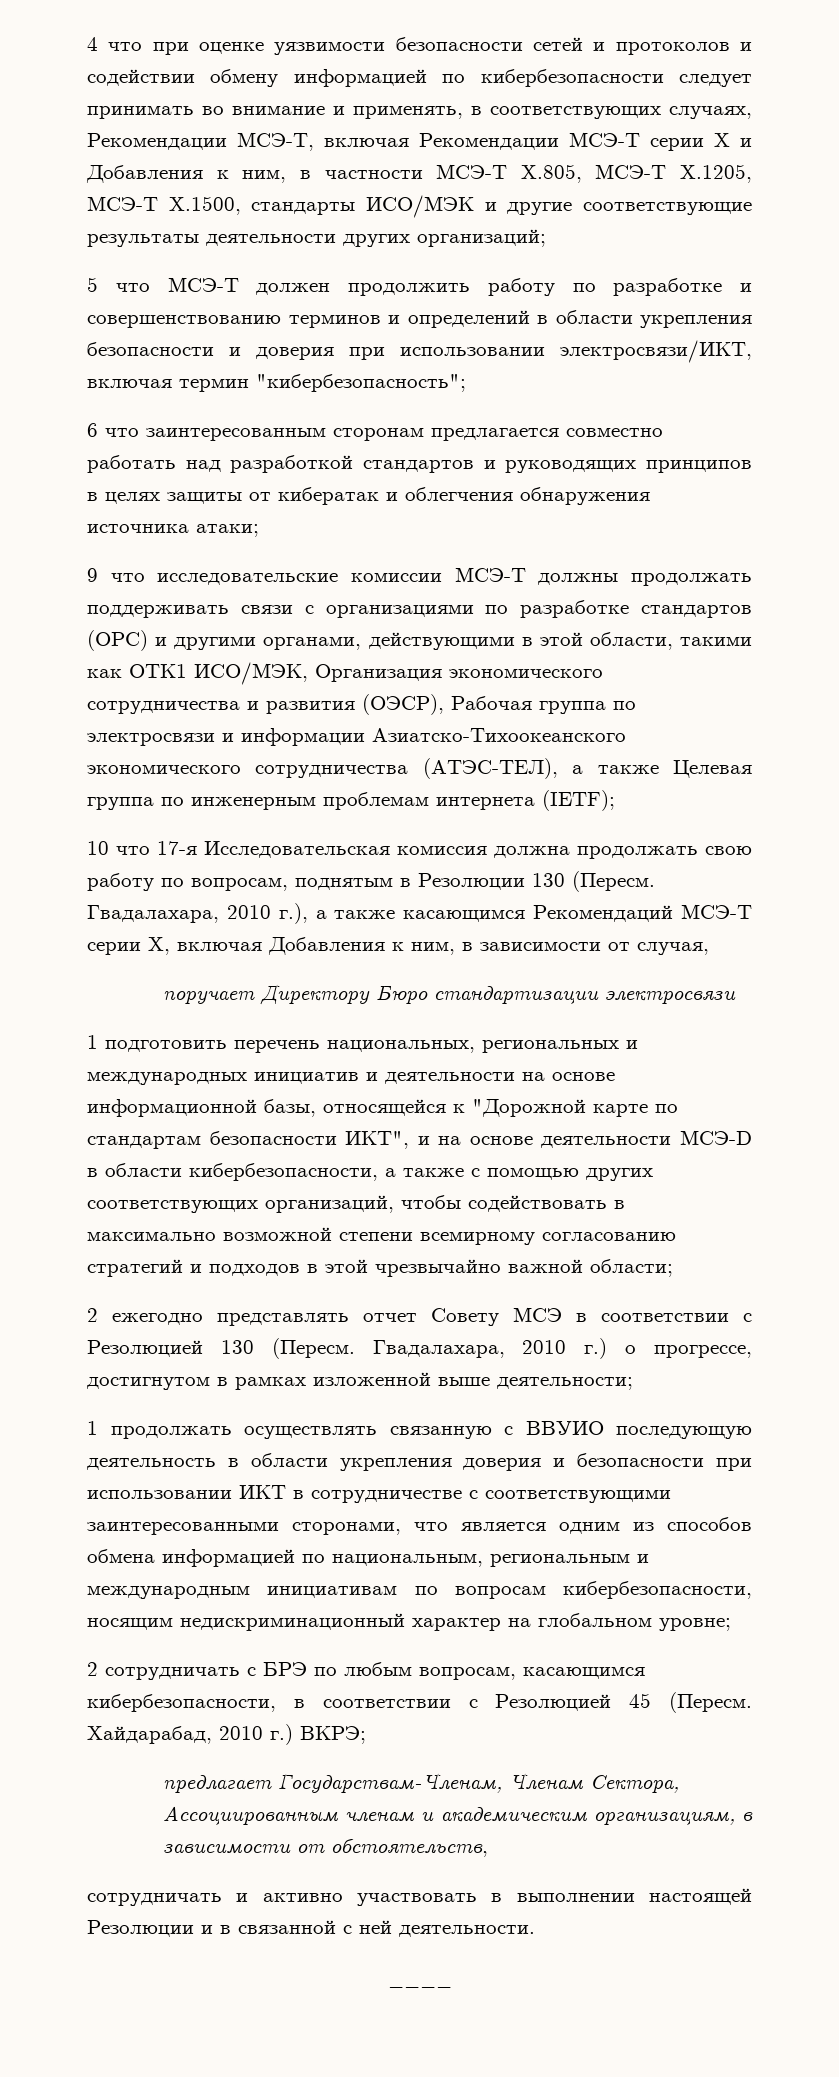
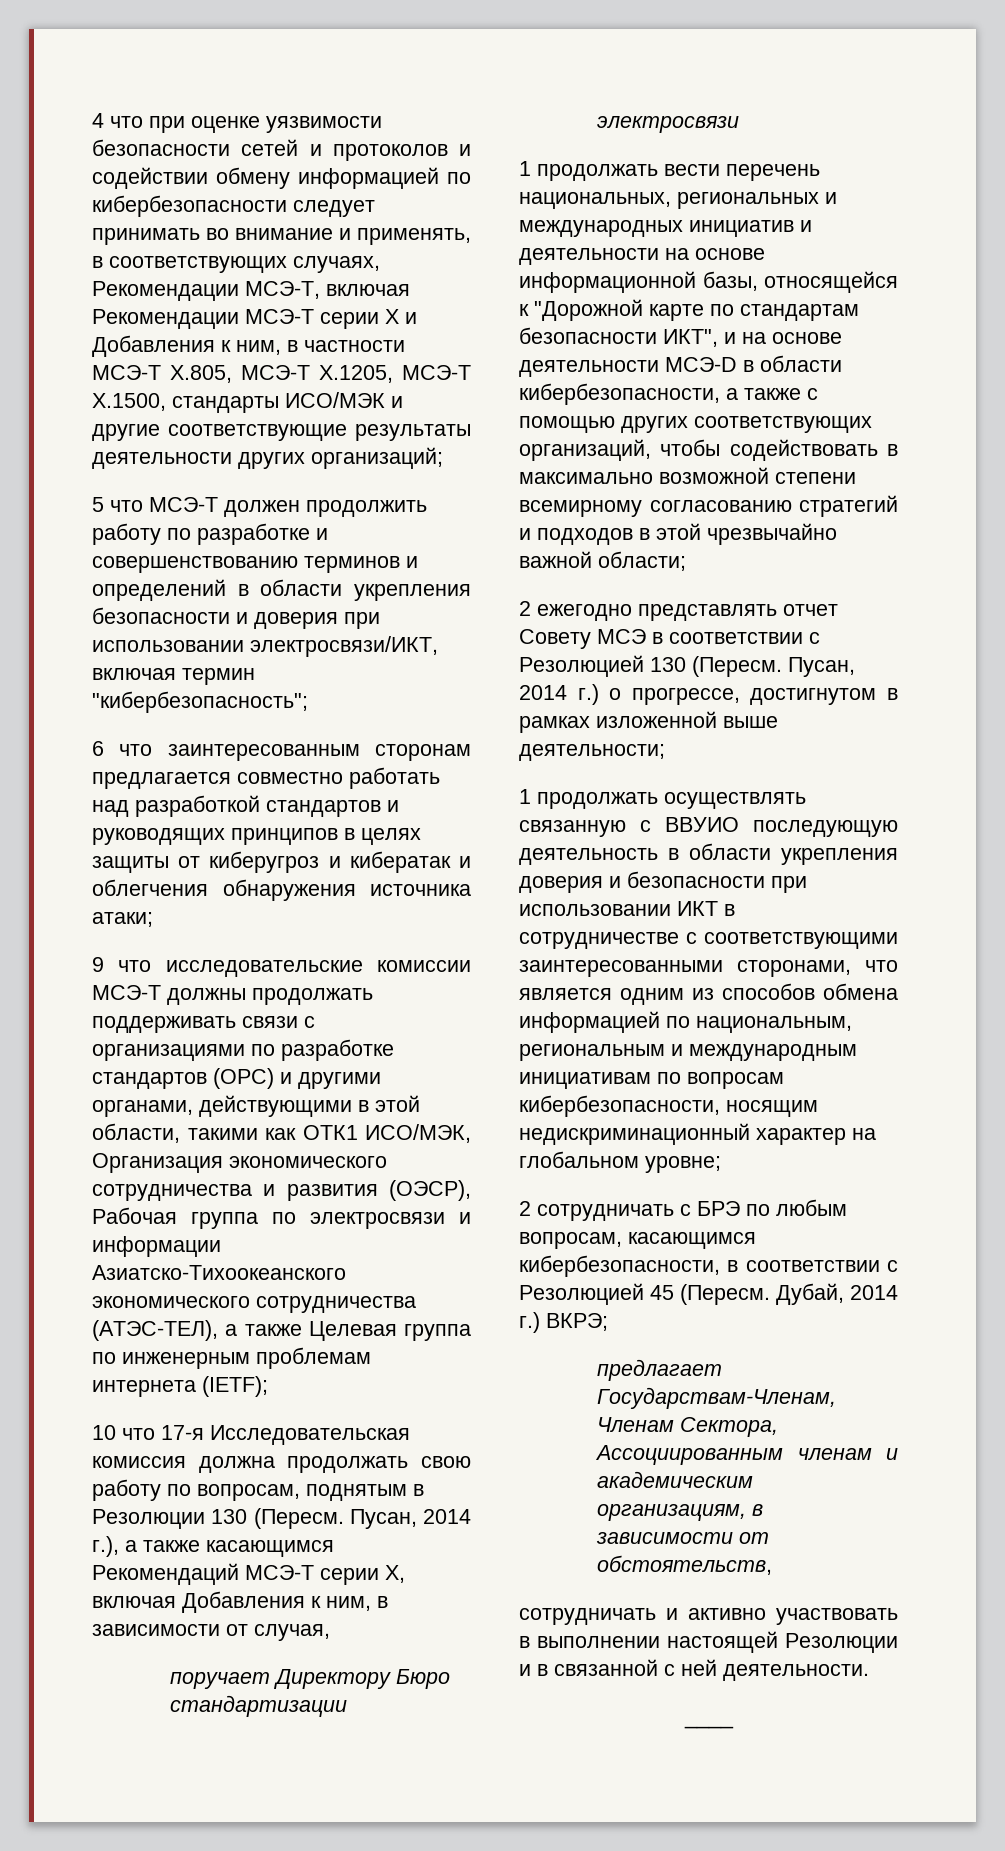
(271, 496) none -> [209,851,341,873] киберугроз и
[87,905,271,923] Гвадалахара, 2010 -> [349,1509,471,1529] Пусан, 2014
[105,1040,227,1052] подготовить -> [537,164,720,181] продолжать вести
[372,1340,567,1358] Гвадалахара, 2010 -> [788,657,855,677] [519,685,567,700] Пусан, 2014
[87,1726,263,1744] Хайдарабад, 2010 -> [776,1283,898,1305] Дубай, 2014

